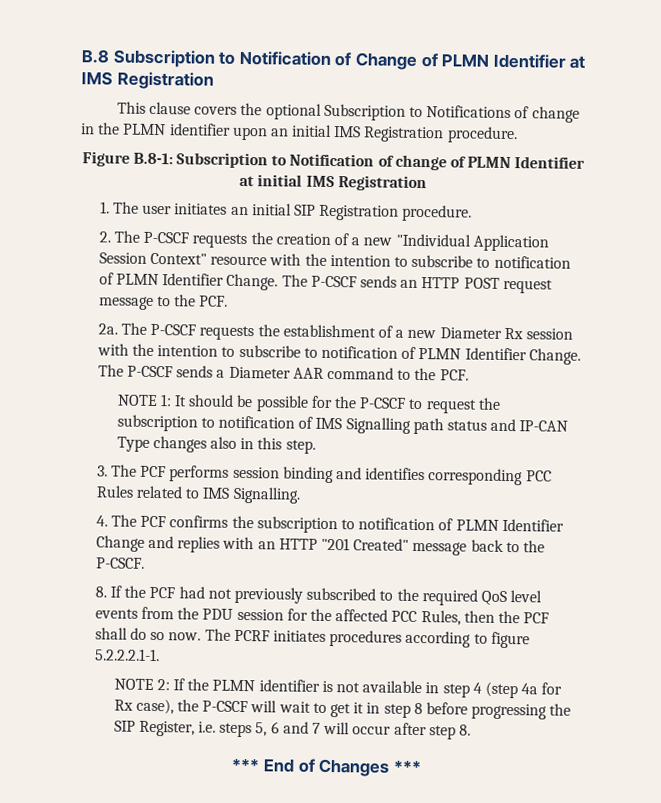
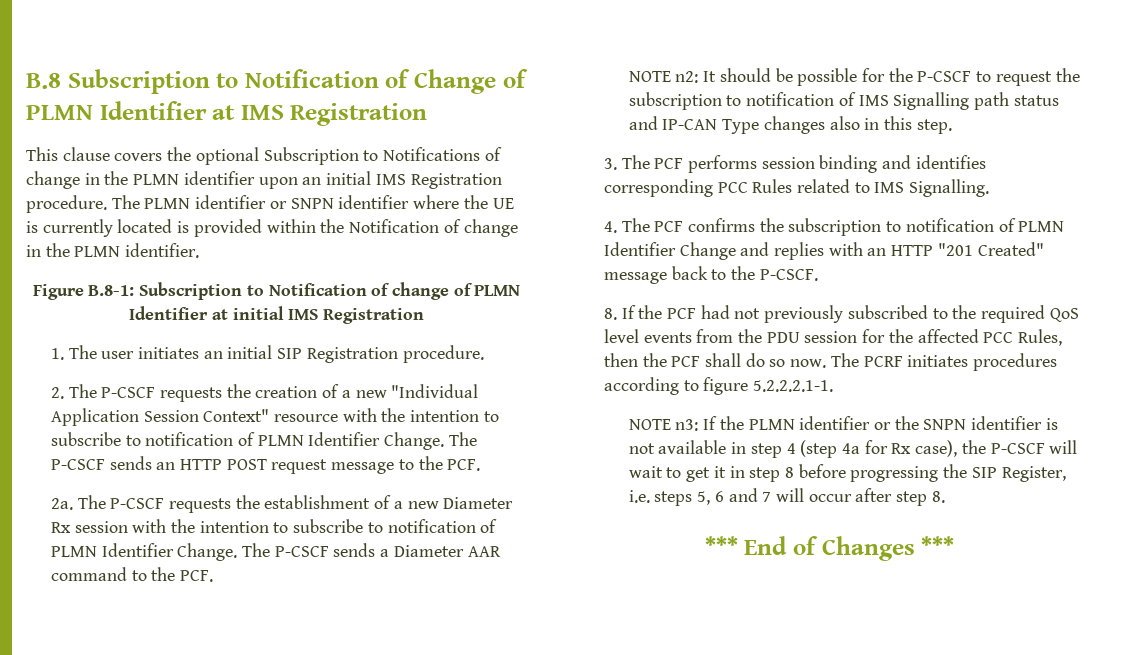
(518, 135) none -> [111,195,514,209] [26,219,518,237] [26,243,200,258] The PLMN identifier or SNPN identifier where the UE is currently located is provided within the Notification of change in the PLMN identifier.
[159,394,172,407] 1: -> [675,71,699,83] n2:
[156,679,170,691] 2: -> [675,419,699,431] n3:
(320, 685) none -> [873,416,1043,430] or the SNPN identifier

